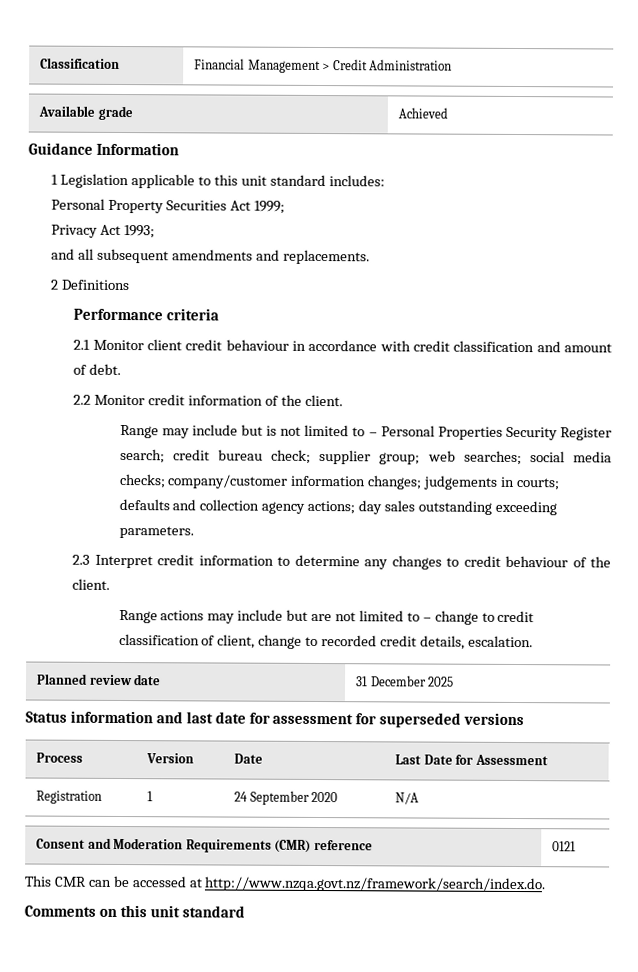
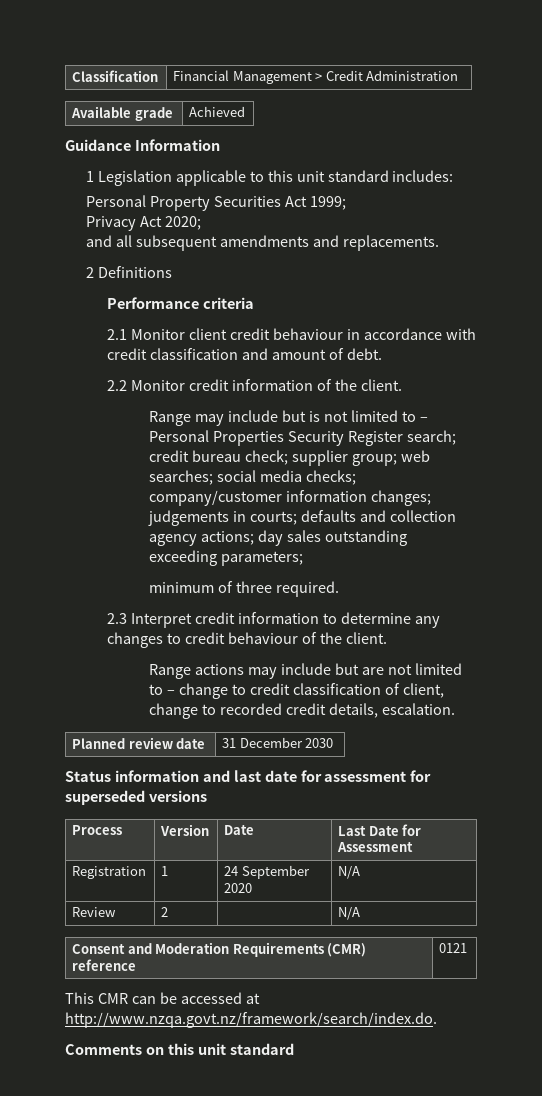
[123,225,155,239] 1993; -> [164,216,201,230] 2020;
[118,525,194,539] parameters. -> [221,551,304,566] [149,581,340,597] parameters; // minimum of three required.
[427,676,455,687] 2025 -> [305,738,334,748] 2030
(420, 798) none -> [72,907,117,917] [161,907,169,917] [338,907,361,920] // Review | 2 | | N/A

